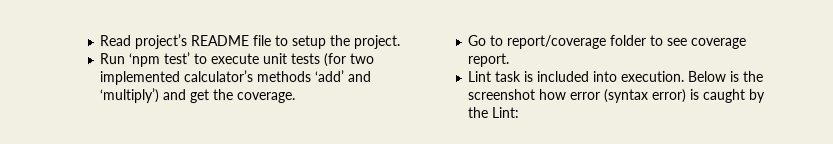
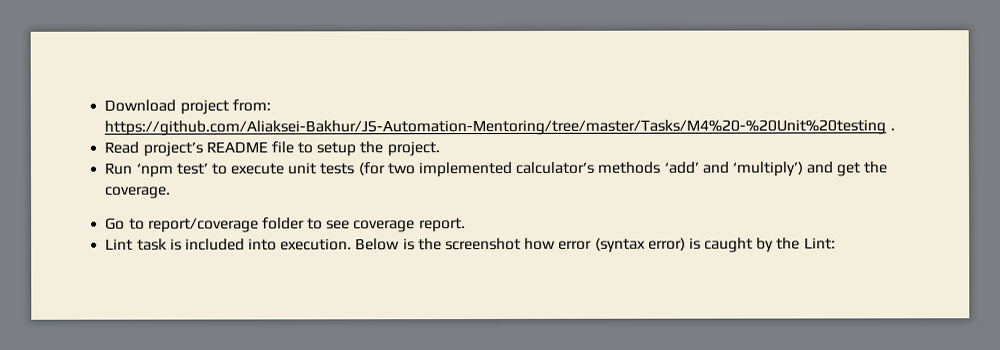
(99, 41) none -> [104,99,271,115] [104,119,895,136] Download project from: https://github.com/Aliaksei-Bakhur/JS-Automation-Mentoring/tree/master/Tasks/M4%20-%20Unit%20testing . //

